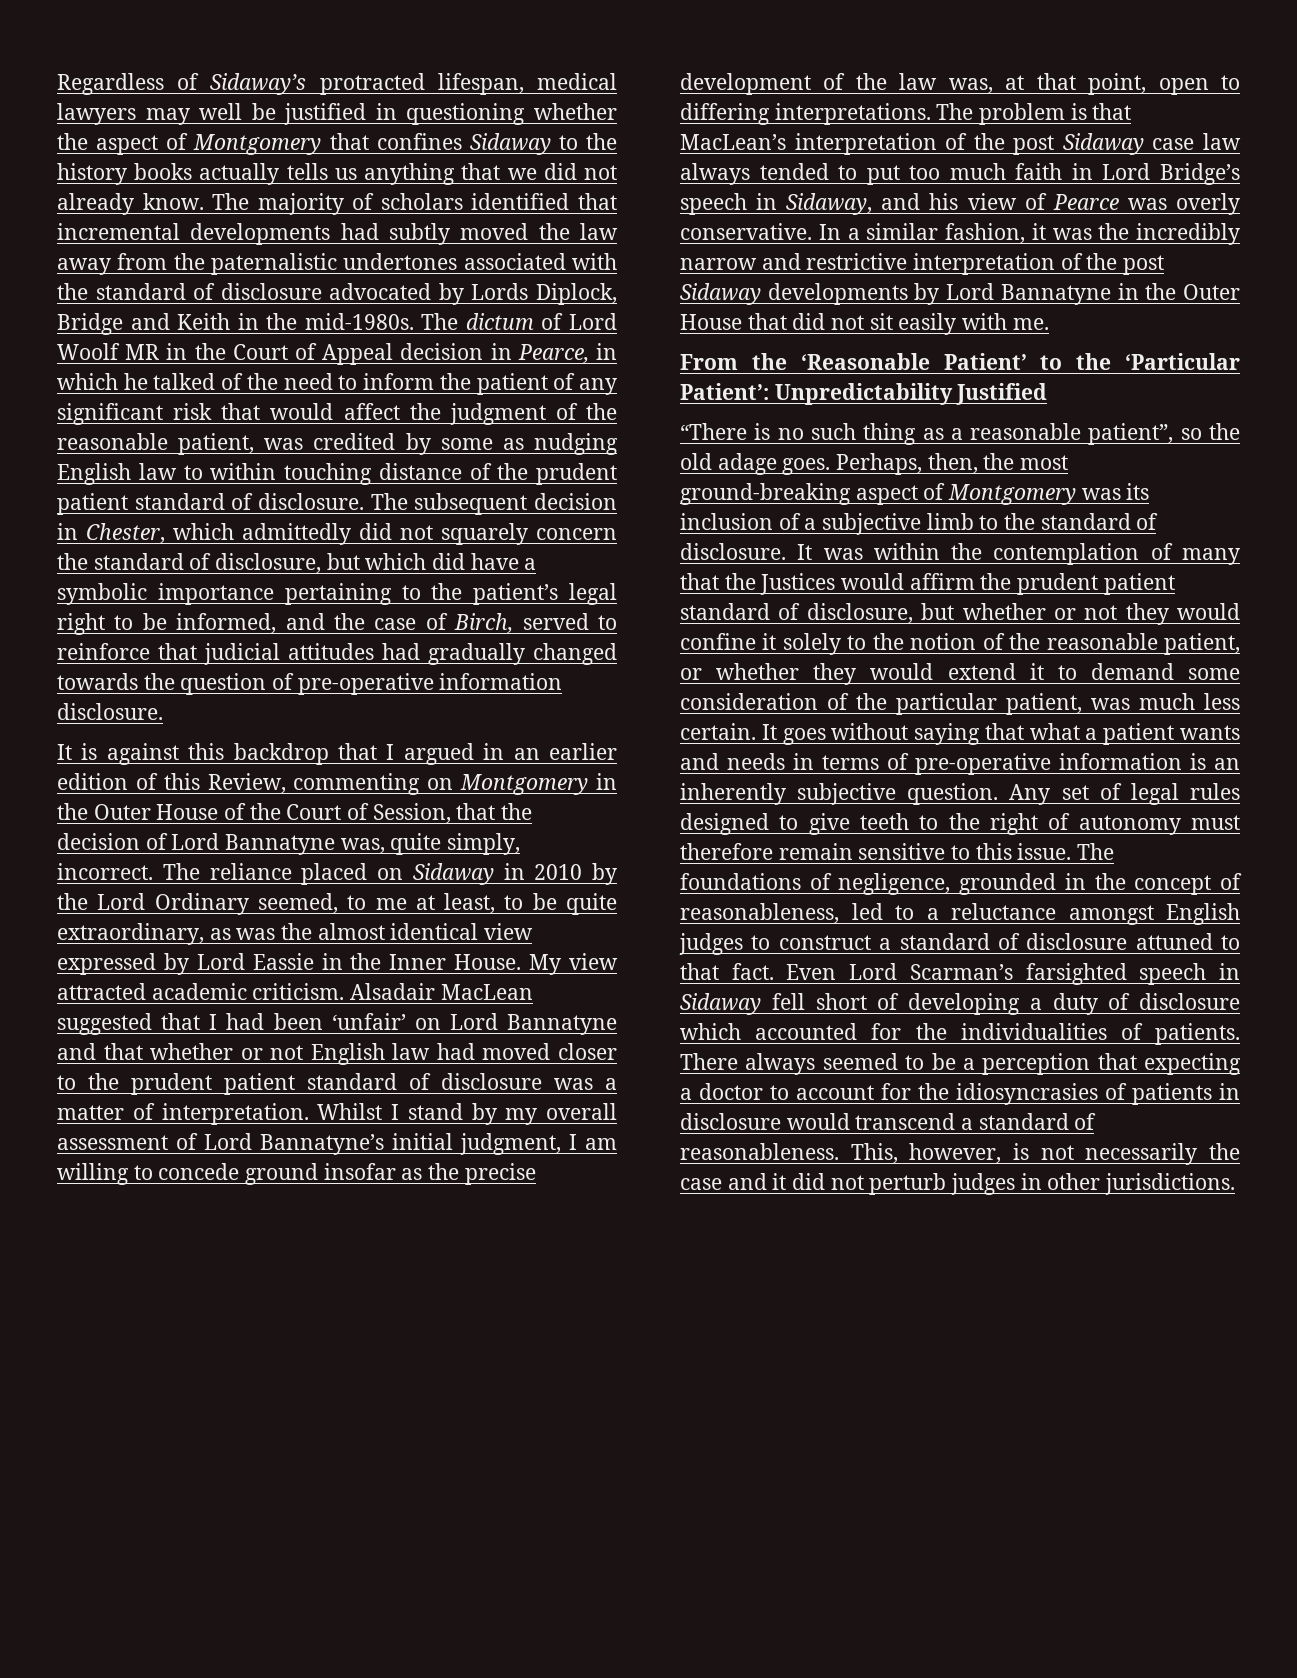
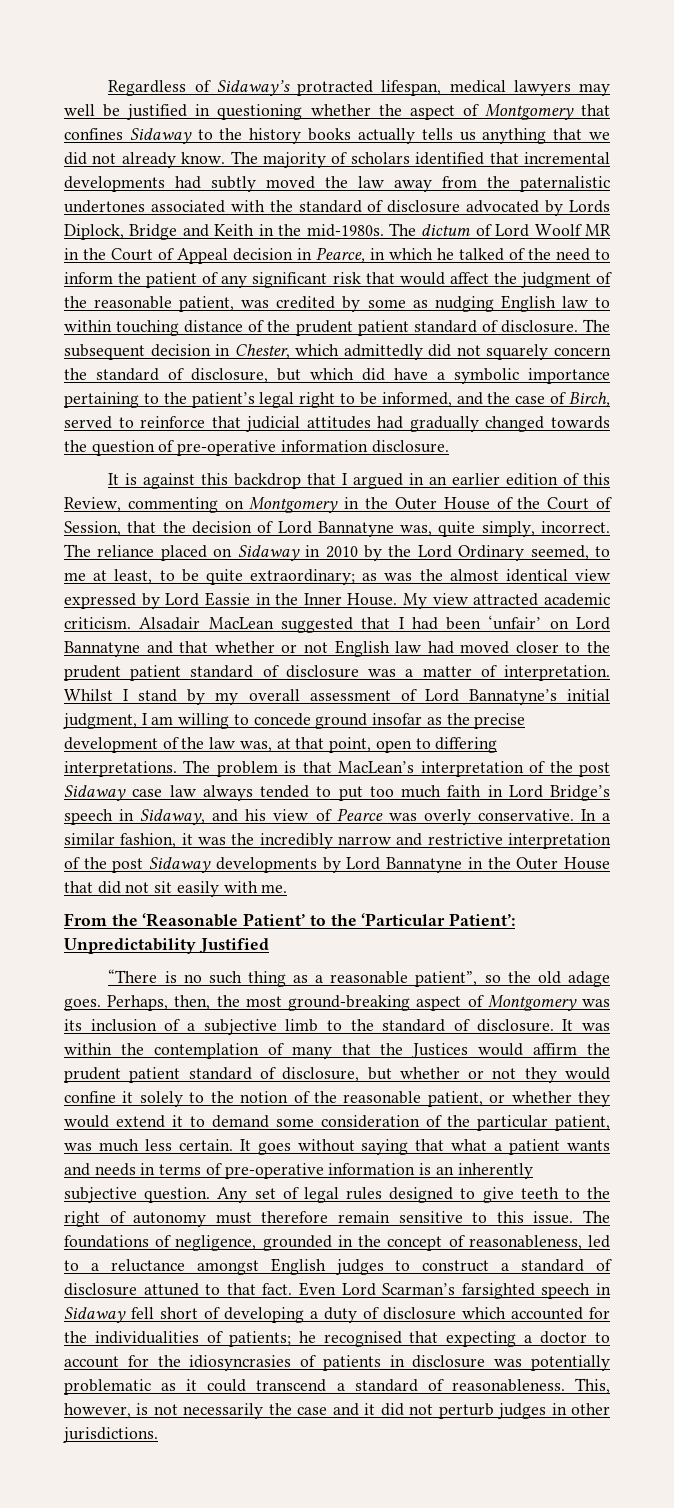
[57,923,204,945] extraordinary, -> [249,569,355,585] extraordinary;
[1155,1023,1240,1045] [680,1053,1091,1075] patients. There always seemed to be a perception -> [228,1331,402,1347] patients; he recognised
[786,1113,850,1130] would -> [494,1355,610,1371] [64,1379,247,1395] was potentially problematic as it could

